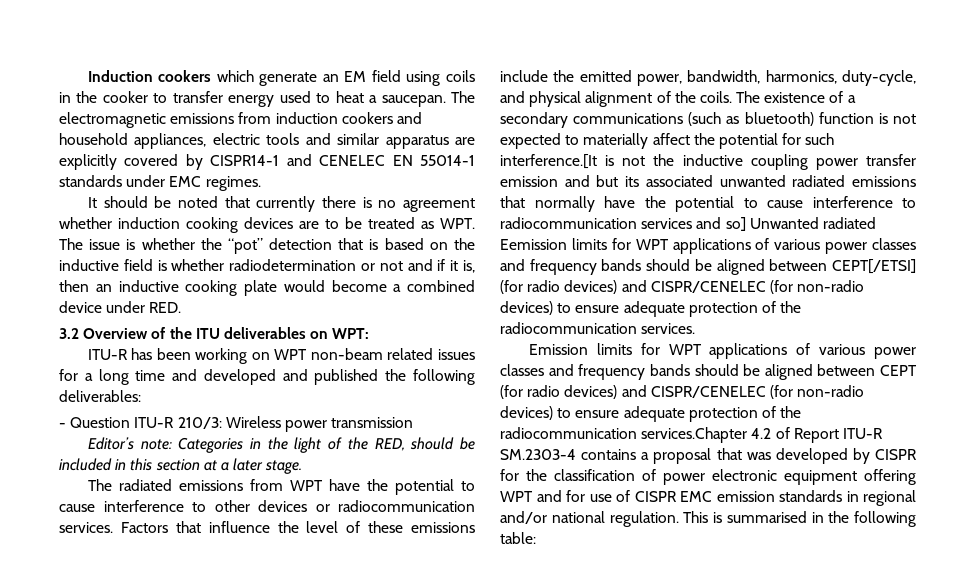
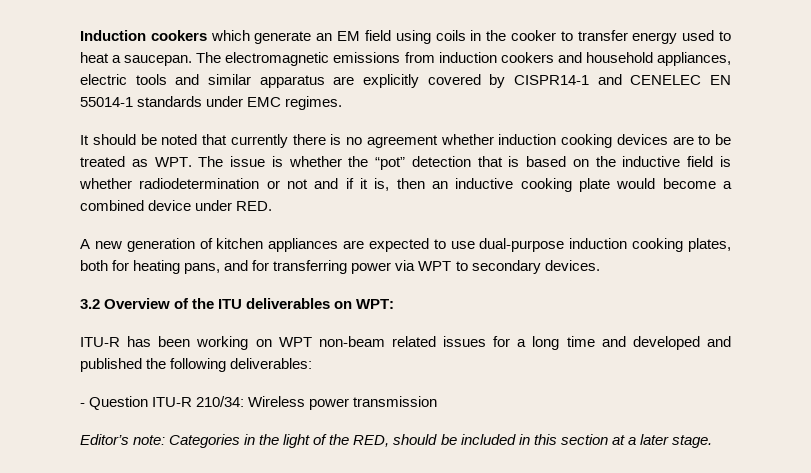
(182, 307) none -> [80,238,731,252] [80,260,600,274] // A new generation of kitchen appliances are expected to use dual-purpose induction cooking plates, both for heating pans, and for transferring power via WPT to secondary devices.
[177,417,222,429] 210/3: -> [196,396,245,407] 210/34:
[87,479,475,495] [59,500,475,512] [59,521,475,533] [500,70,916,86] [500,91,856,107] [500,112,916,128] [500,133,835,149] [500,154,916,170] [500,175,916,187] [500,196,916,212] [500,217,876,231] [500,238,916,254] [500,259,916,275] [500,280,865,294] [500,301,802,317] [500,322,696,334] [528,343,916,359] [500,364,917,380] [500,385,865,399] [500,406,802,422] [500,427,883,443] [500,448,917,464] [500,469,916,485] [500,490,916,506] [500,511,916,527] [500,532,536,544] // The radiated emissions from WPT have the potential to cause interference to other devices or radiocommunication services. Factors that influence the level of these emissions include the emitted power, bandwidth, harmonics, duty-cycle, and physical alignment of the coils. The existence of a secondary communications (such as bluetooth) function is not expected to materially affect the potential for such interference.[It is not the inductive coupling power transfer emission and but its associated unwanted radiated emissions that normally have the potential to cause interference to radiocommunication services and so] Unwanted radiated Eemission limits for WPT applications of various power classes and frequency bands should be aligned between CEPT[/ETSI] (for radio devices) and CISPR/CENELEC (for non-radio devices) to ensure adequate protection of the radiocommunication services. // Emission limits for WPT applications of various power classes and frequency bands should be aligned between CEPT (for radio devices) and CISPR/CENELEC (for non-radio devices) to ensure adequate protection of the radiocommunication services.Chapter 4.2 of Report ITU-R SM.2303-4 contains a proposal that was developed by CISPR for the classification of power electronic equipment offering WPT and for use of CISPR EMC emission standards in regional and/or national regulation. This is summarised in the following table: -> (712, 441) none

